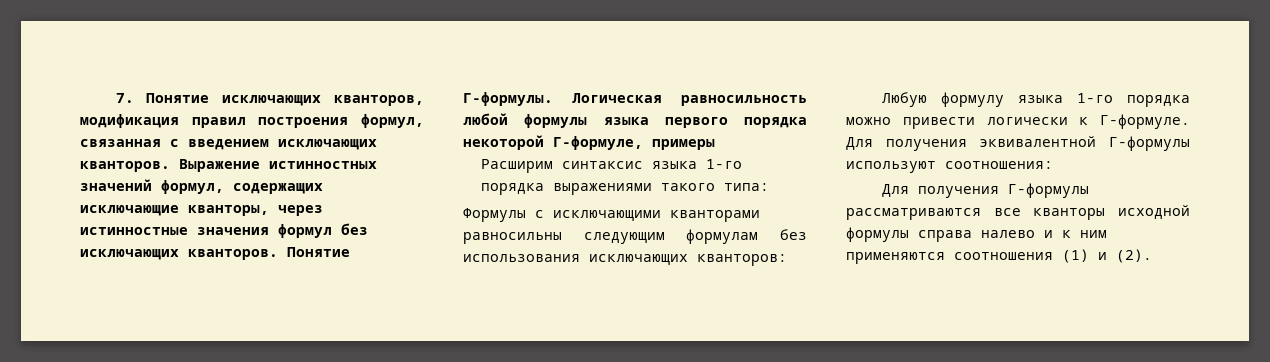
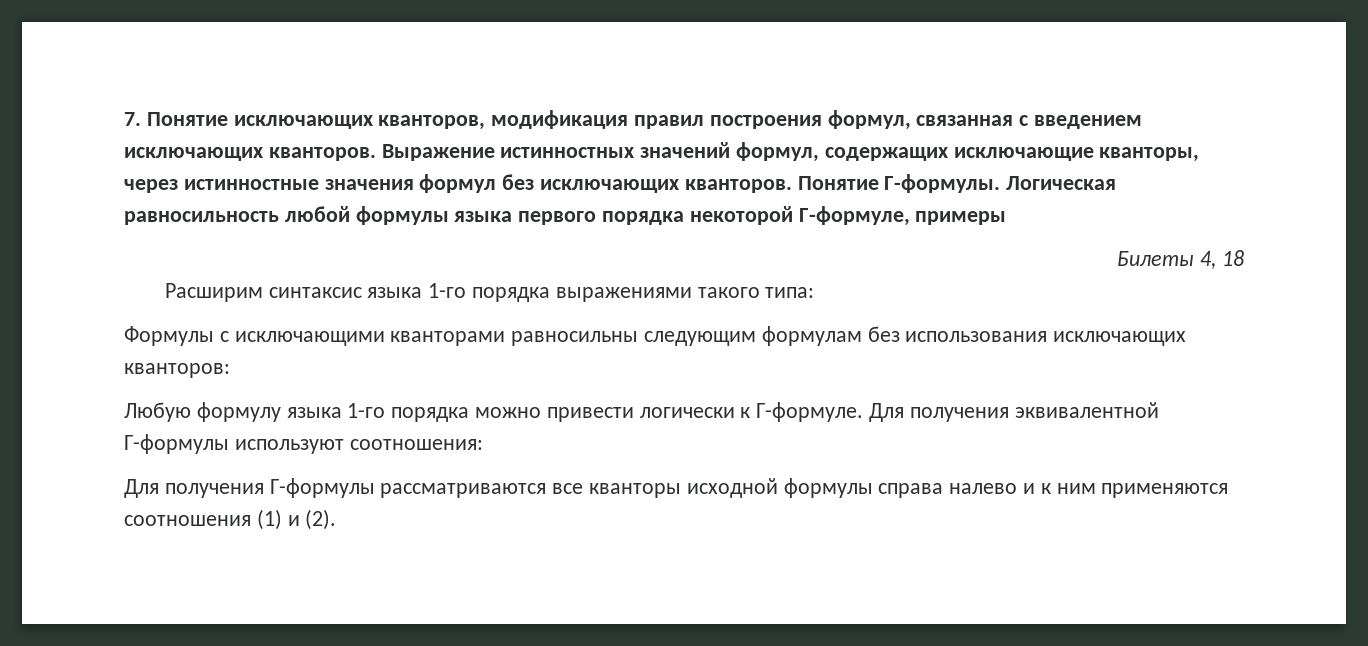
(715, 144) none -> [1117,250,1244,269] // Билеты 4, 18

